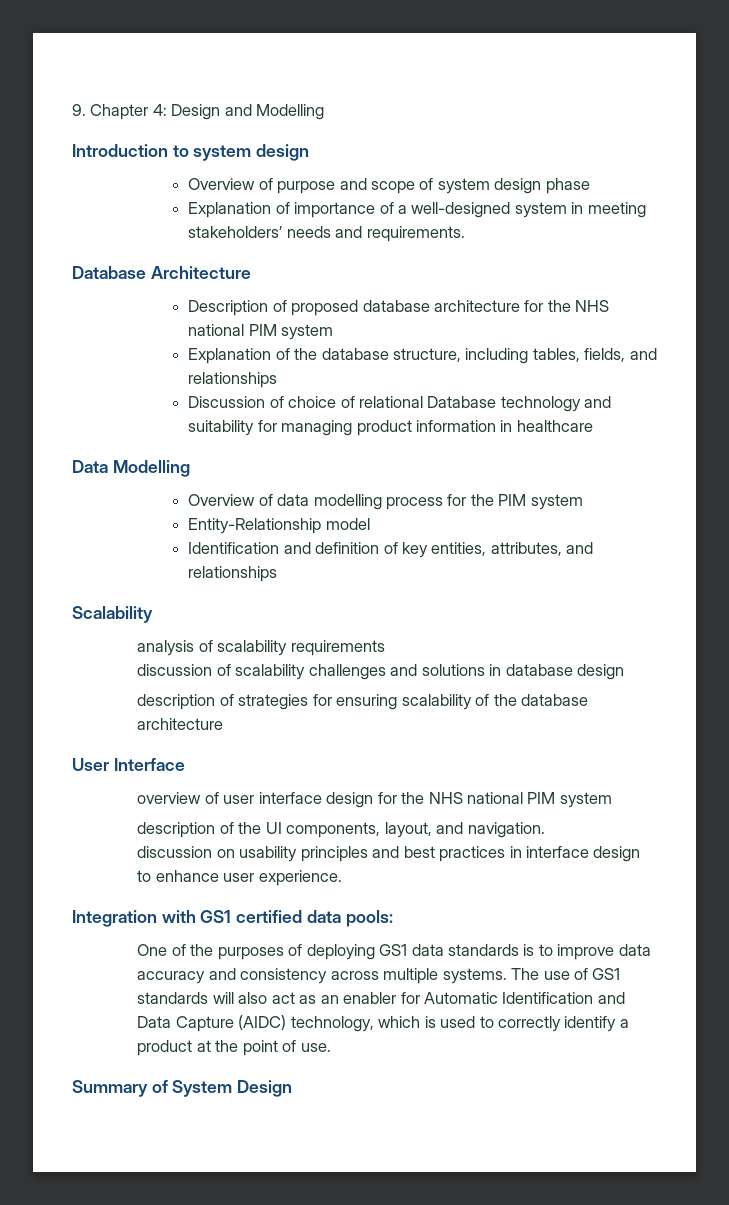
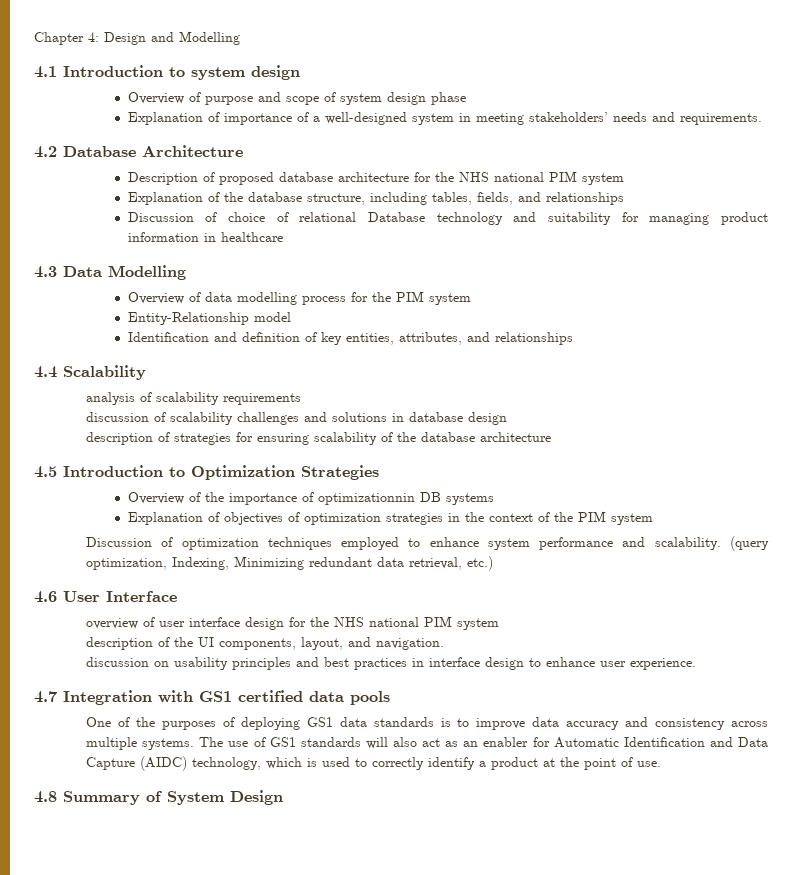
[72,104,86,116] 9. -> (34, 38) none
(325, 112) none -> [34,66,57,78] 4.1
(465, 234) none -> [34,146,57,158] 4.2
(593, 426) none -> [34,266,57,278] 4.3
(278, 574) none -> [34,366,57,378] 4.4
(224, 724) none -> [34,465,379,480] [127,492,494,505] [127,511,653,525] [86,536,769,551] [86,556,494,571] [34,591,57,603] 4.5 Introduction to Optimization Strategies // Overview of the importance of optimizationnin DB systems // Explanation of objectives of optimization strategies in the context of the PIM system // Discussion of optimization techniques employed to enhance system performance and scalability. (query optimization, Indexing, Minimizing redundant data retrieval, etc.) // 4.6
(342, 878) none -> [34,691,57,703] 4.7
[345,910,393,927] pools: -> [350,691,390,705] pools
(331, 1047) none -> [34,791,57,803] 4.8

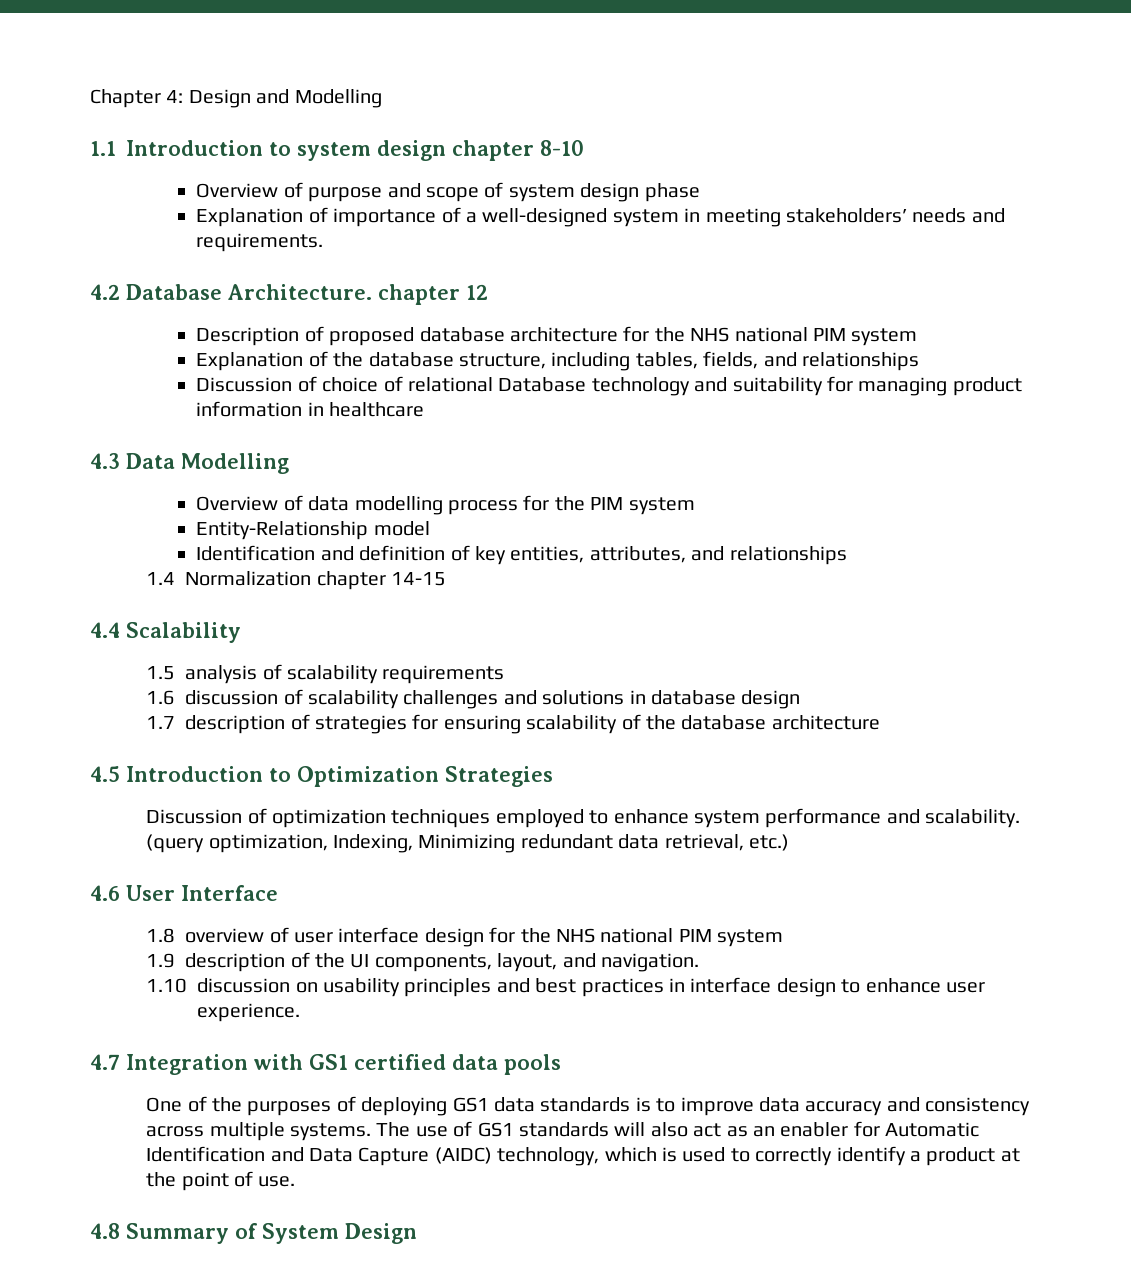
[34,66,57,78] 4.1 -> [90,141,116,156] 1.1
(300, 72) none -> [452,140,584,161] chapter 8-10
[142,145,243,157] Architecture -> [228,284,488,305] Architecture. chapter 12
(573, 338) none -> [146,571,447,590] // 1.4 Normalization chapter 14-15
(146, 372) none -> [146,666,176,680] 1.5
(302, 399) none -> [146,690,176,705] 1.6
(508, 418) none -> [146,716,176,729] 1.7
[127,492,494,505] [127,511,653,525] // Overview of the importance of optimizationnin DB systems // Explanation of objectives of optimization strategies in the context of the PIM system -> (553, 776) none
(177, 596) none -> [146,928,176,943] 1.8
(500, 624) none -> [146,953,176,968] 1.9
(445, 644) none -> [146,978,188,993] 1.10

